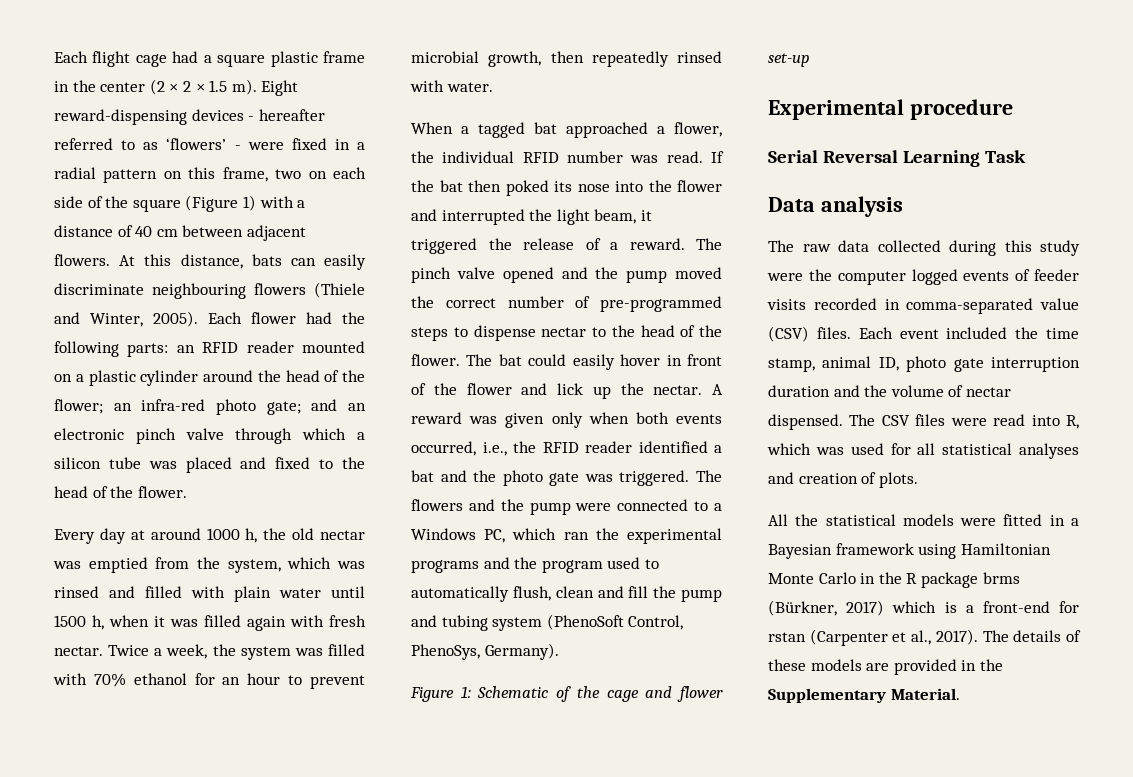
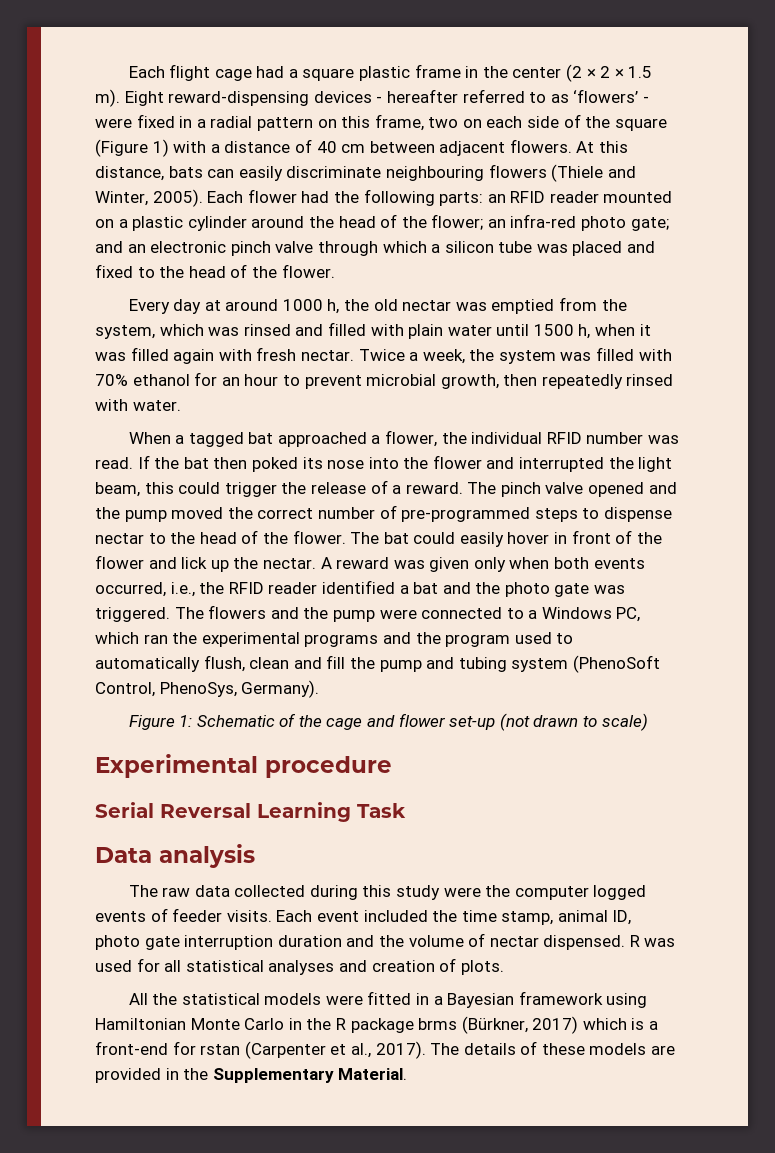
[640,210,652,221] [411,238,477,254] it triggered -> [144,482,277,497] this could trigger
(810, 60) none -> [499,713,648,731] (not drawn to scale)
[767,298,1079,314] [768,326,851,342] visits recorded in comma-separated value (CSV) files. -> [226,910,272,922] visits.
[849,414,1079,429] [767,443,811,455] The CSV files were read into R, which -> [629,935,640,947] R

